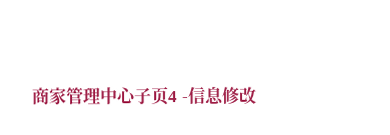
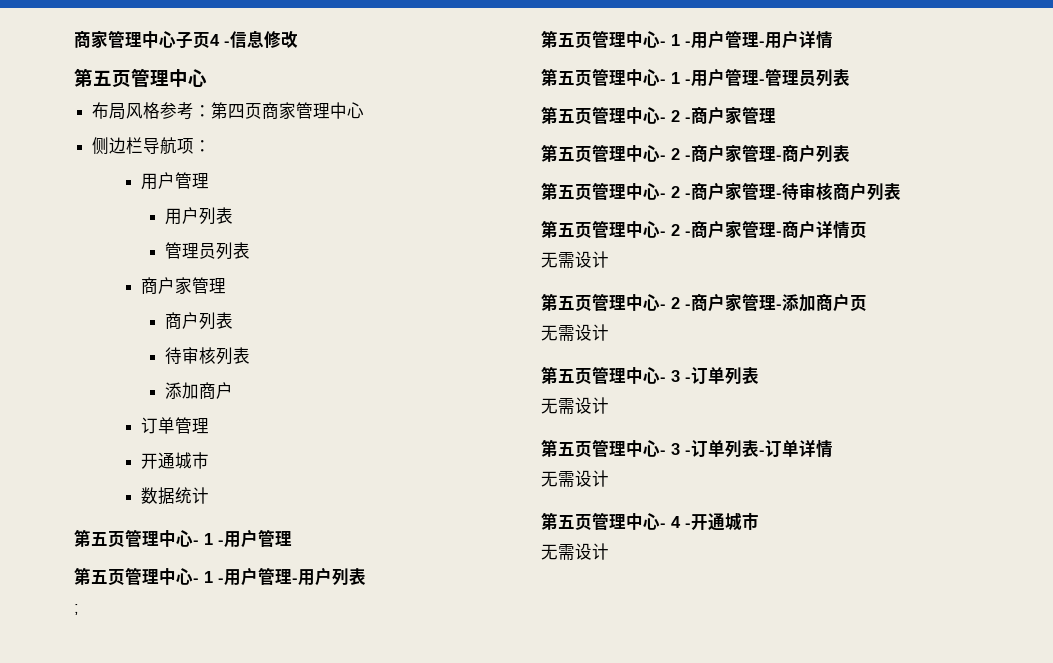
(257, 95) none -> [74,68,207,88] [92,102,365,120] [92,137,212,155] [140,172,209,190] [165,207,234,225] [165,242,251,260] [140,277,226,295] [165,312,234,330] [165,347,251,365] [165,382,234,399] [140,417,209,434] [140,452,209,469] [140,487,209,505] [74,529,292,548] [74,567,366,586] [74,604,79,615] [541,30,833,49] [541,68,850,87] [541,106,776,125] [541,144,850,163] [541,182,901,201] [541,220,867,239] [541,251,609,268] [541,293,867,312] [541,324,609,341] [541,366,759,385] [541,397,609,414] [541,439,833,458] [541,470,609,487] [541,512,759,531] [541,543,609,560] // 第五页管理中心 // 布局风格参考：第四页商家管理中心 // 侧边栏导航项： // 用户管理 // 用户列表 // 管理员列表 // 商户家管理 // 商户列表 // 待审核列表 // 添加商户 // 订单管理 // 开通城市 // 数据统计 // 第五页管理中心- 1 -用户管理 // 第五页管理中心- 1 -用户管理-用户列表 // ; // 第五页管理中心- 1 -用户管理-用户详情 // 第五页管理中心- 1 -用户管理-管理员列表 // 第五页管理中心- 2 -商户家管理 // 第五页管理中心- 2 -商户家管理-商户列表 // 第五页管理中心- 2 -商户家管理-待审核商户列表 // 第五页管理中心- 2 -商户家管理-商户详情页 // 无需设计 // 第五页管理中心- 2 -商户家管理-添加商户页 // 无需设计 // 第五页管理中心- 3 -订单列表 // 无需设计 // 第五页管理中心- 3 -订单列表-订单详情 // 无需设计 // 第五页管理中心- 4 -开通城市 // 无需设计

